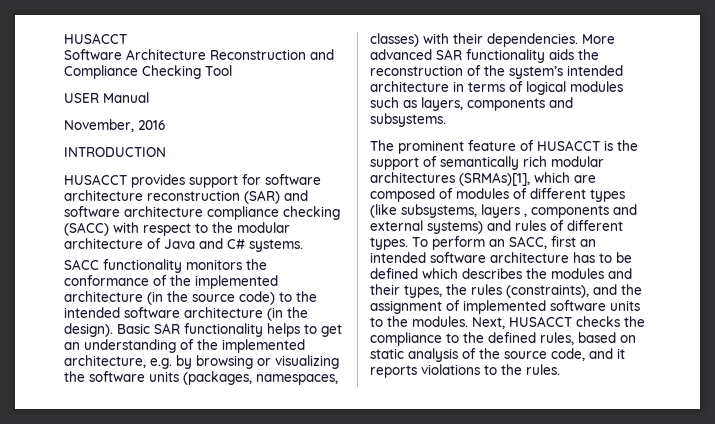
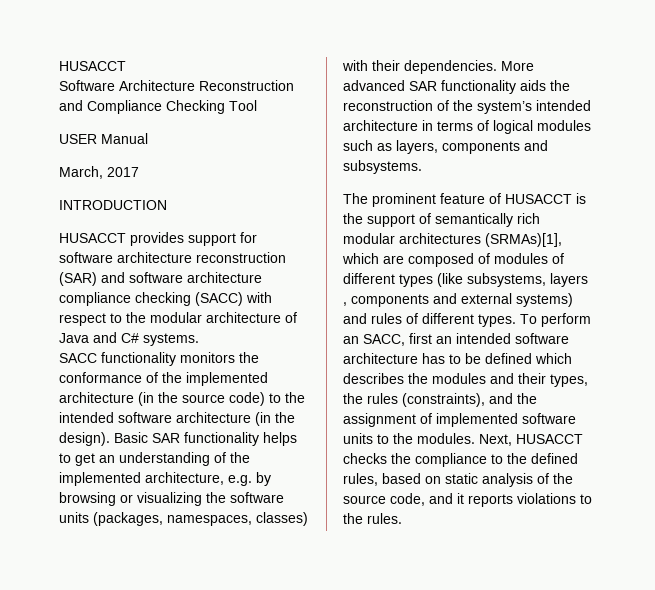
[64,119,165,132] November, 2016 -> [59,166,139,179] March, 2017

